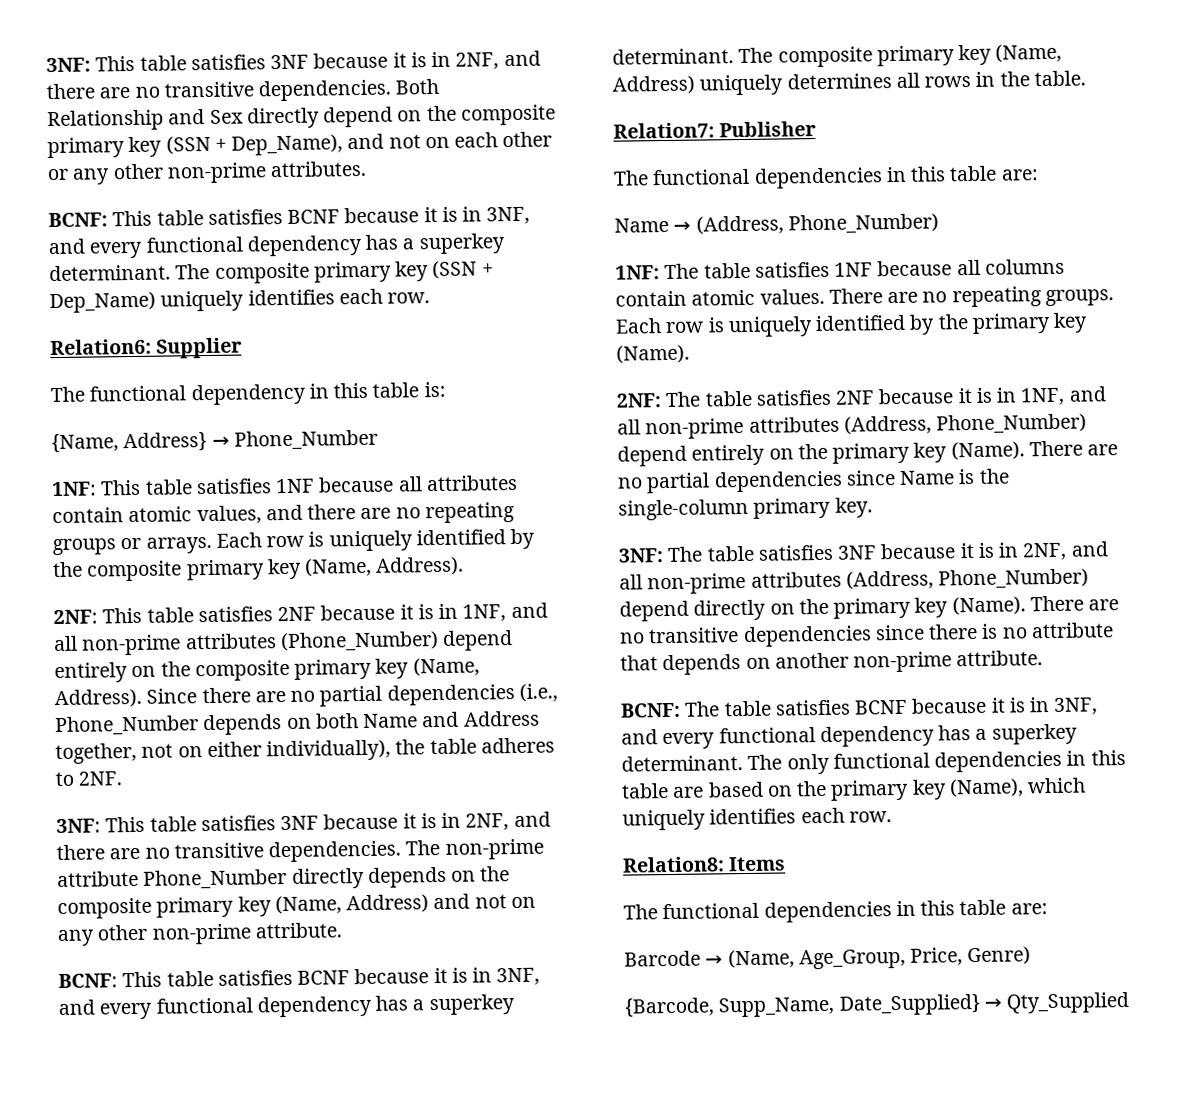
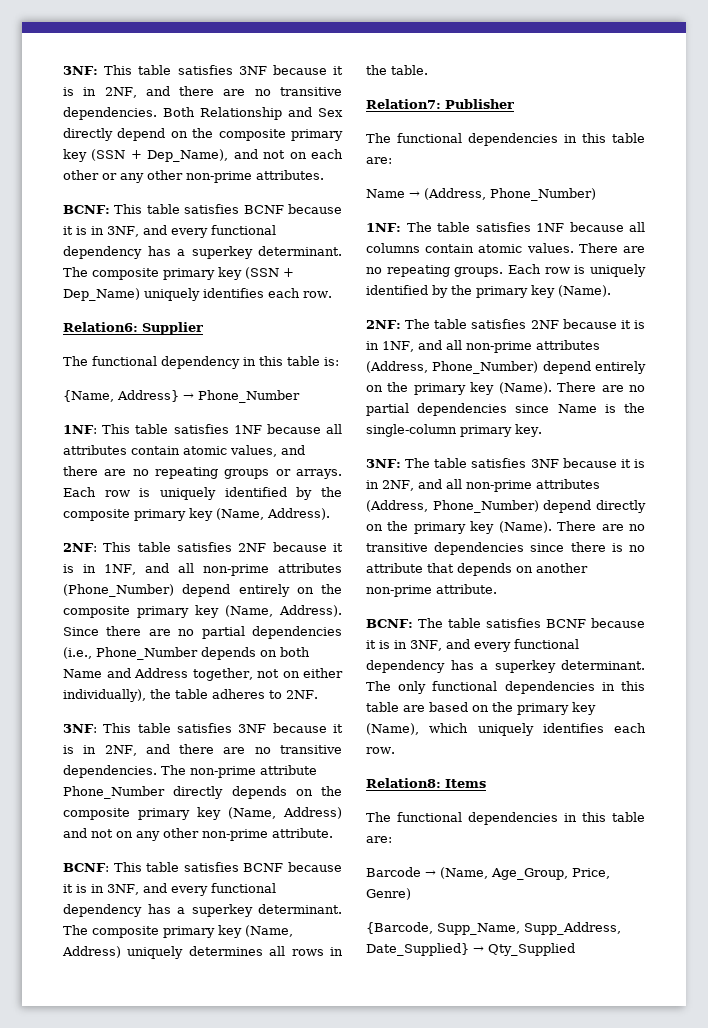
(836, 1007) none -> [524,922,621,935] Supp_Address,

